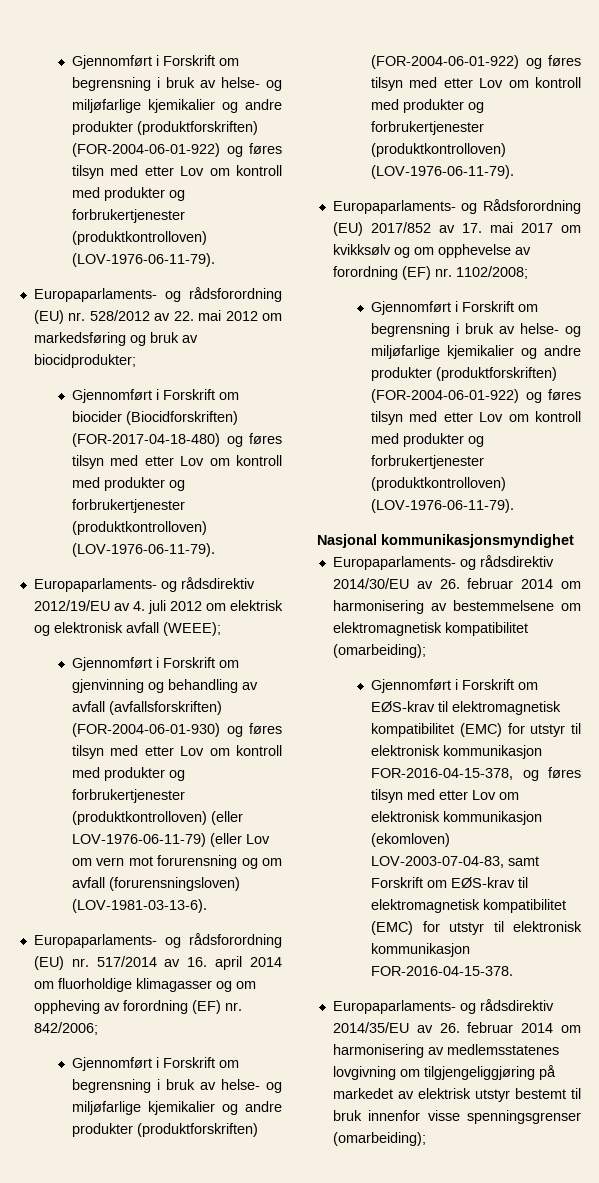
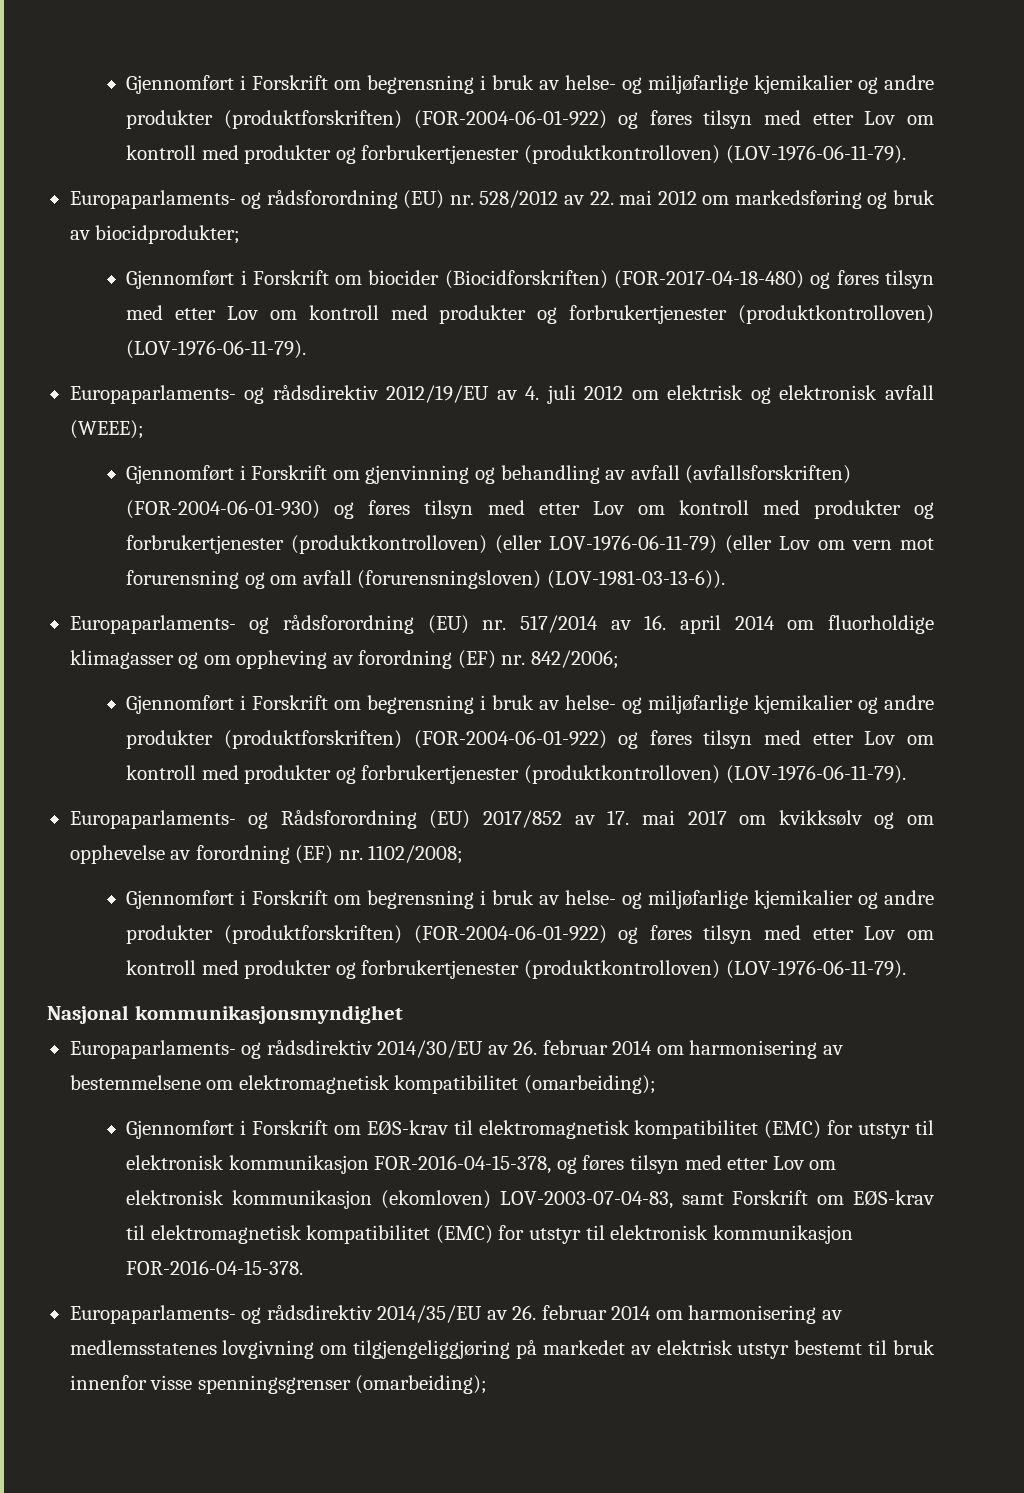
[72,899,208,913] (LOV-1981-03-13-6). -> [546,570,725,589] (LOV-1981-03-13-6)).

